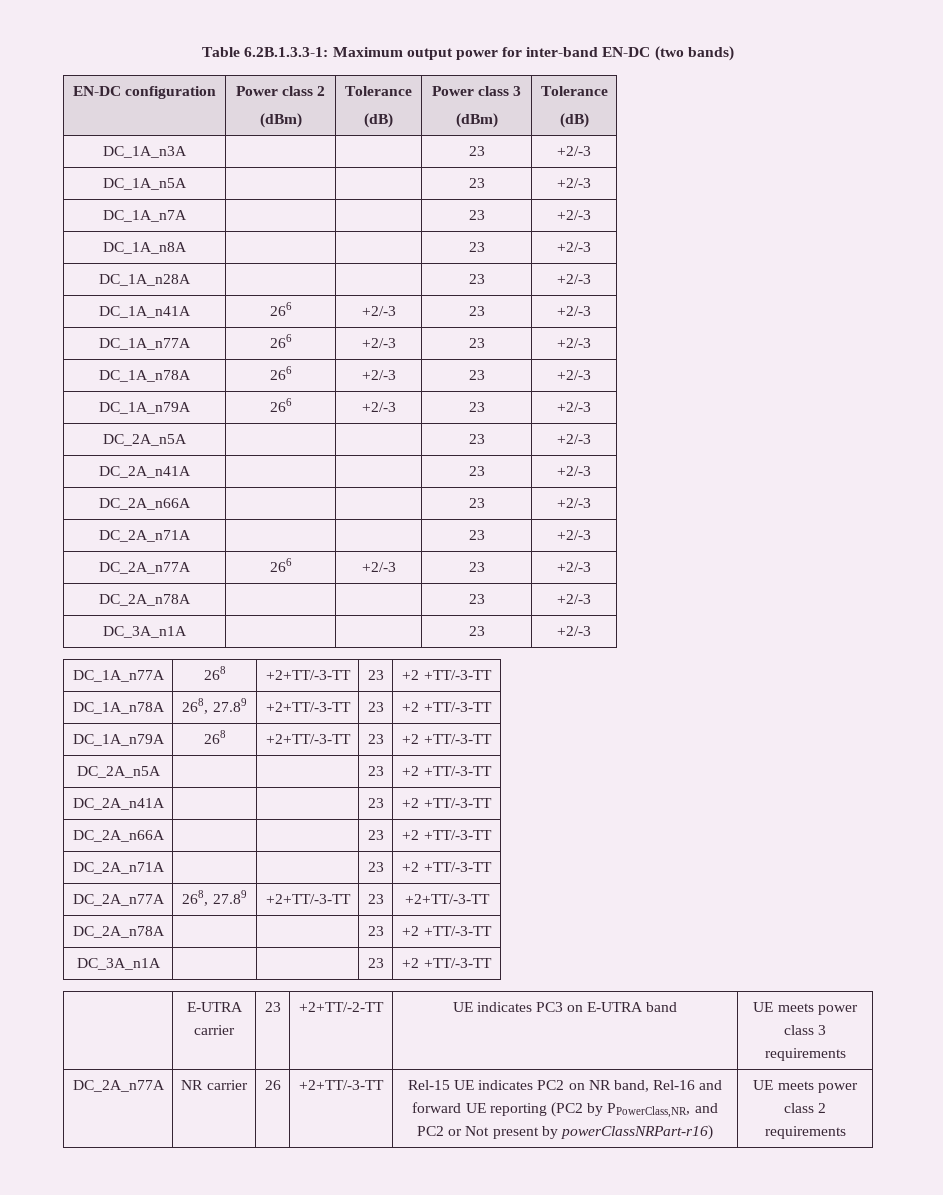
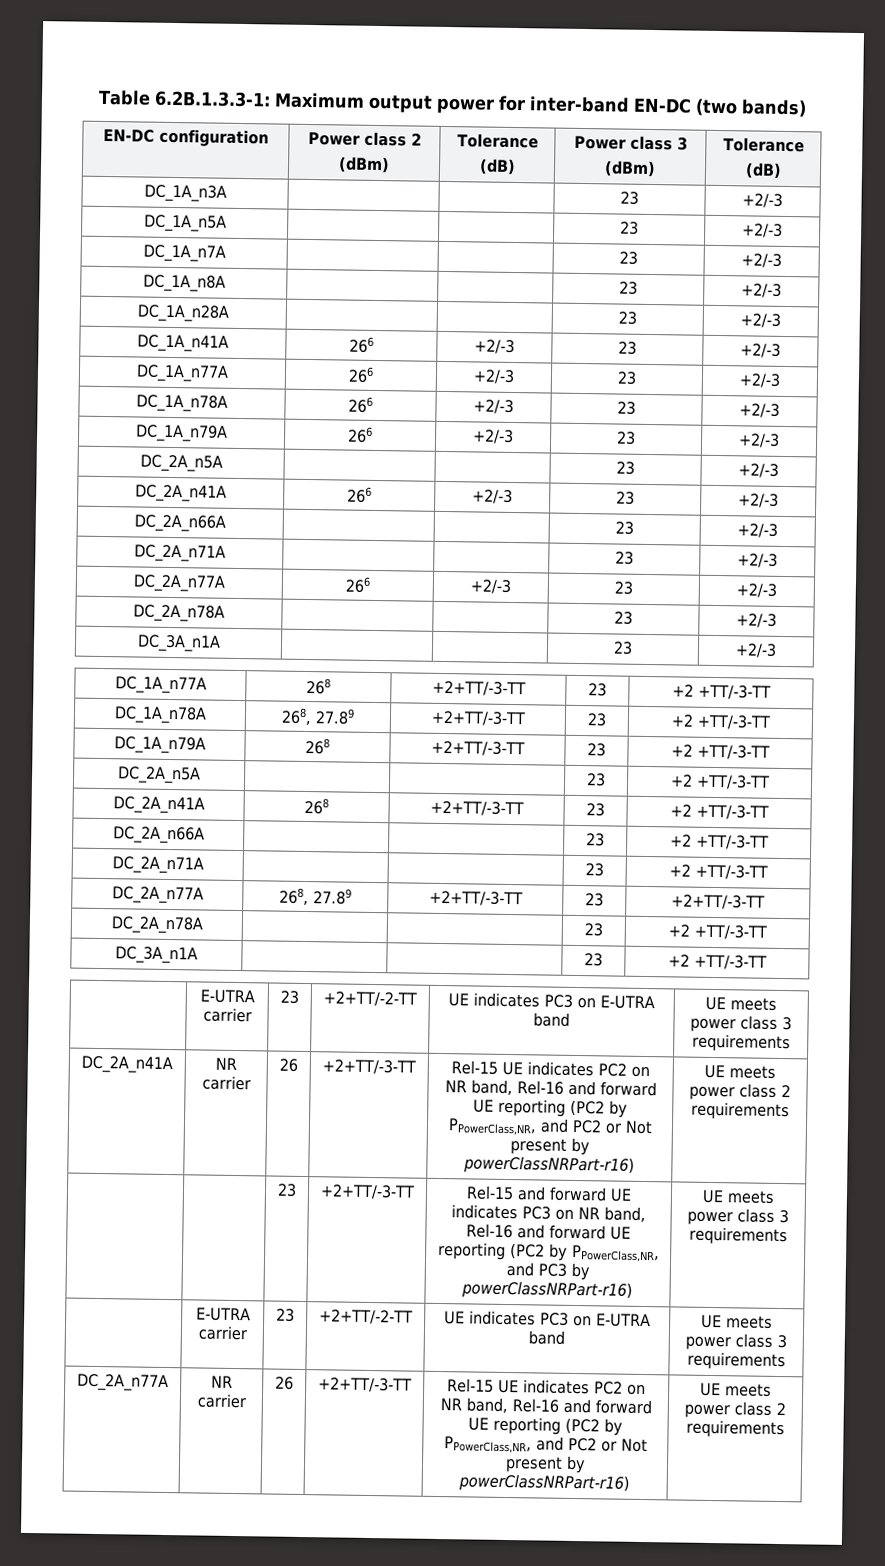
(191, 472) | -> [347,486,372,503] [472,489,513,504] 266 | +2/-3
(165, 804) | -> [304,797,329,815] [429,800,524,817] 268 | +2+TT/-3-TT
(846, 1054) none -> [81,1055,173,1074] [215,1057,237,1071] [201,1075,251,1091] [279,1058,298,1072] [322,1059,417,1075] [451,1060,650,1078] [444,1079,657,1097] [473,1098,628,1118] [447,1118,653,1136] [509,1137,590,1156] [463,1155,635,1175] [704,1064,776,1079] [689,1083,791,1101] [690,1101,790,1121] [277,1183,297,1197] [320,1184,416,1200] [466,1185,632,1202] [451,1204,646,1223] [466,1223,631,1240] [437,1241,660,1263] [505,1261,590,1281] [461,1280,633,1300] [702,1189,775,1204] [687,1208,789,1226] [688,1226,788,1246] [195,1307,251,1322] [197,1325,248,1341] [276,1308,295,1322] [319,1309,414,1325] [444,1310,651,1328] [528,1330,565,1345] [701,1314,773,1329] [685,1333,787,1351] [686,1351,786,1371] // DC_2A_n41A | NR carrier | 26 | +2+TT/-3-TT | Rel-15 UE indicates PC2 on NR band, Rel-16 and forward UE reporting (PC2 by PPowerClass,NR, and PC2 or Not present by powerClassNRPart-r16) | UE meets power class 2 requirements // | | 23 | +2+TT/-3-TT | Rel-15 and forward UE indicates PC3 on NR band, Rel-16 and forward UE reporting (PC2 by PPowerClass,NR, and PC3 by powerClassNRPart-r16) | UE meets power class 3 requirements // | E-UTRA carrier | 23 | +2+TT/-2-TT | UE indicates PC3 on E-UTRA band | UE meets power class 3 requirements

